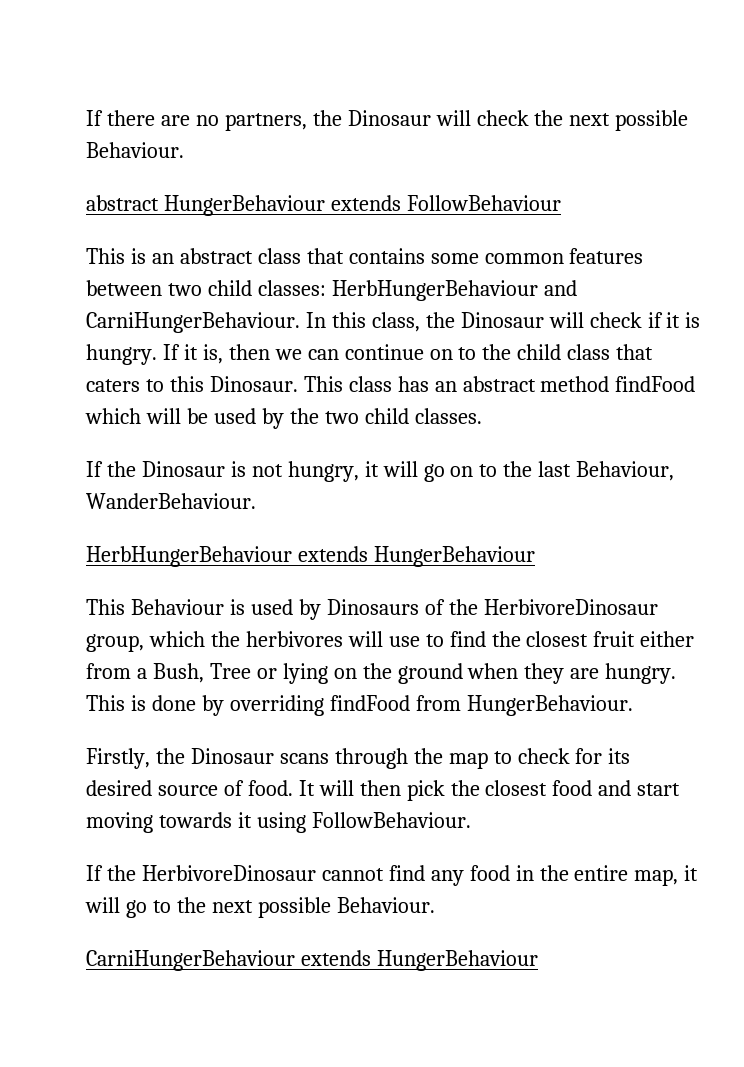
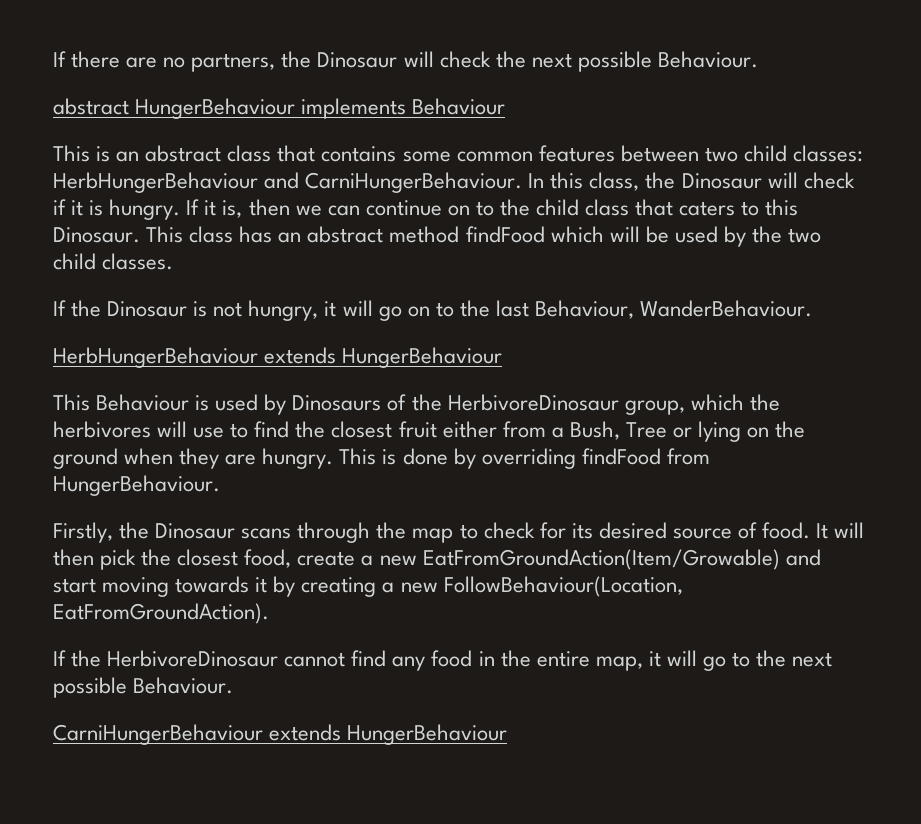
[330,195,561,211] extends FollowBehaviour -> [301,98,506,119] implements Behaviour
[552,780,593,796] food -> [244,549,780,570] food, create a new EatFromGroundAction(Item/Growable)
[256,812,471,833] using FollowBehaviour. -> [273,576,683,597] [53,603,269,624] by creating a new FollowBehaviour(Location, EatFromGroundAction).

